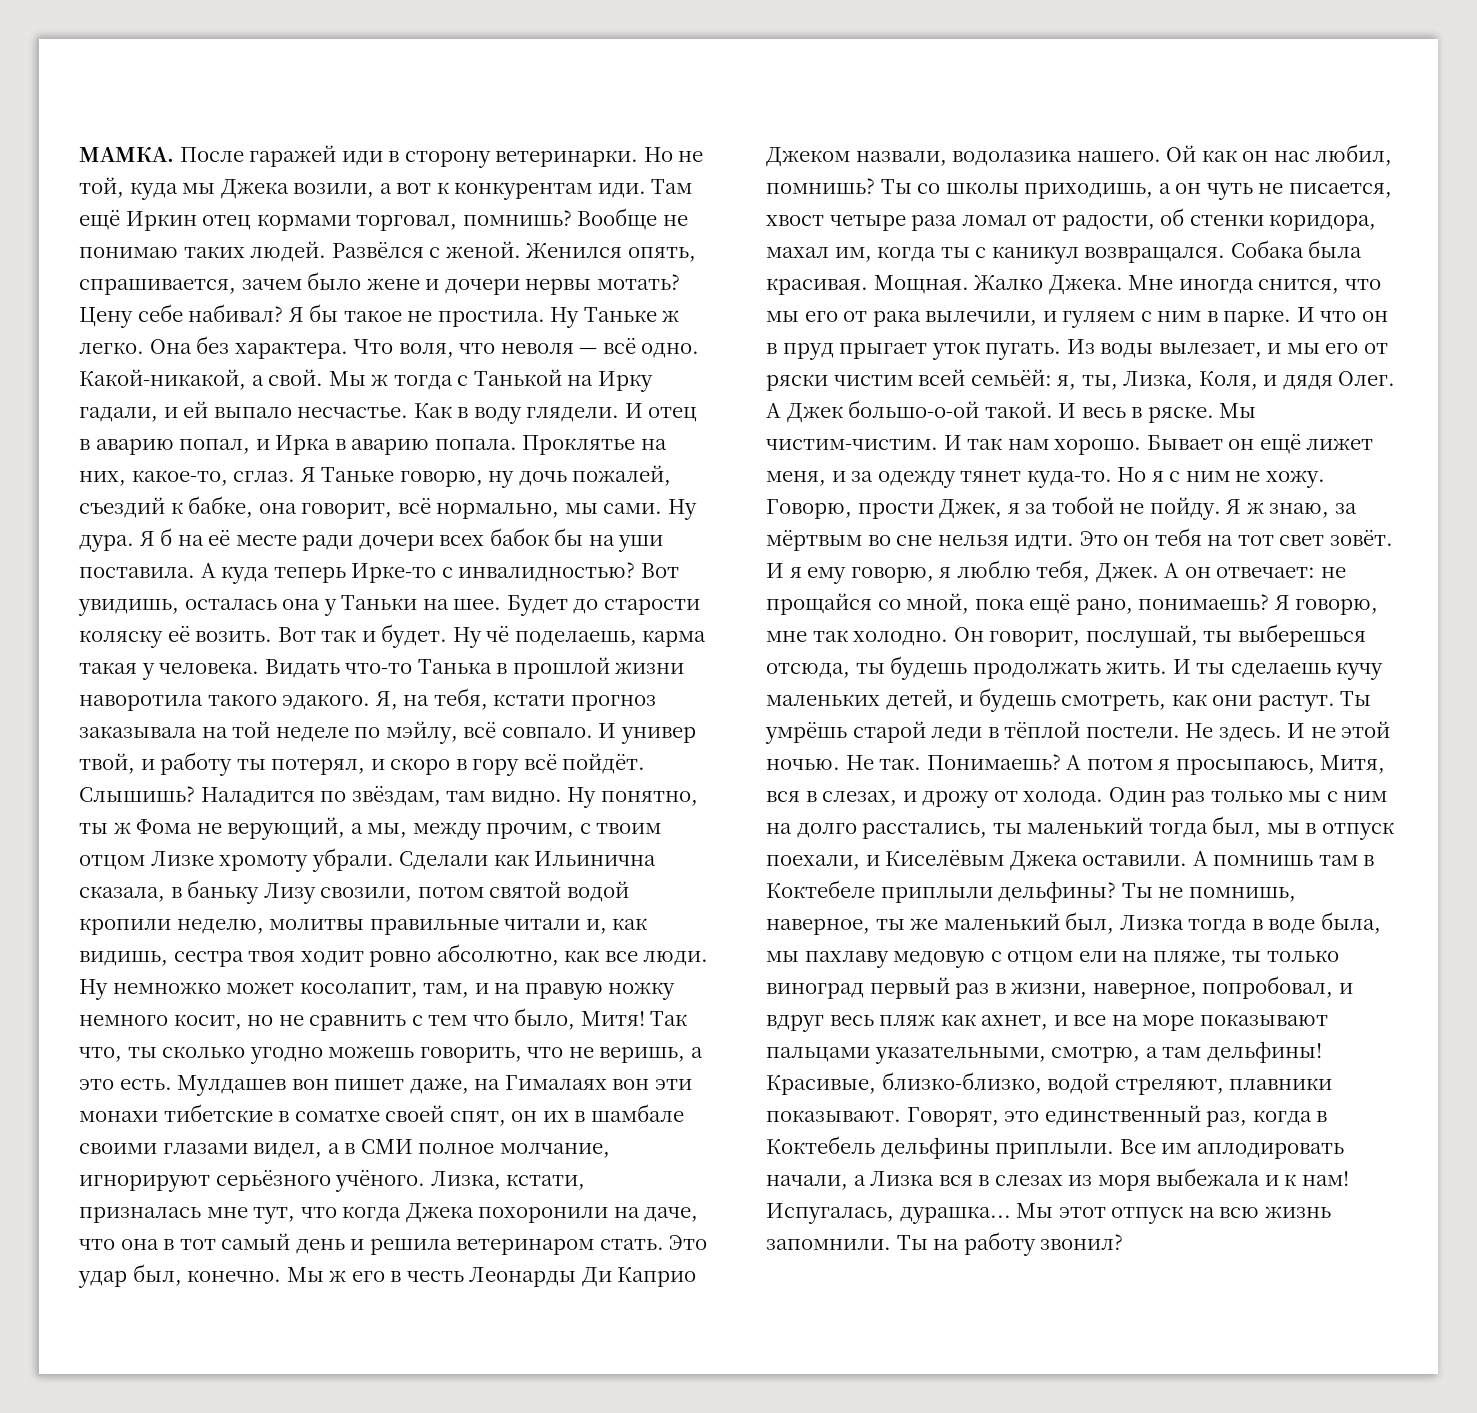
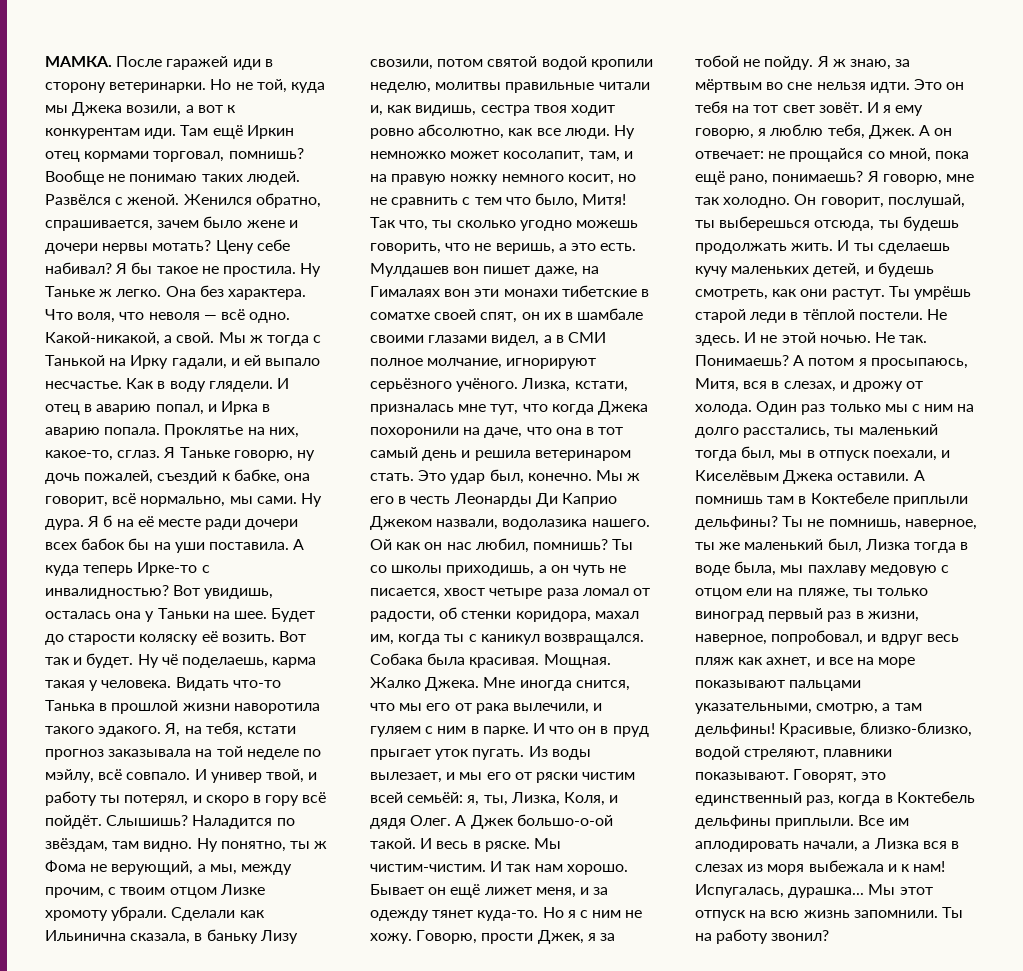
[627,247,696,262] опять, -> [255,193,321,208] обратно,

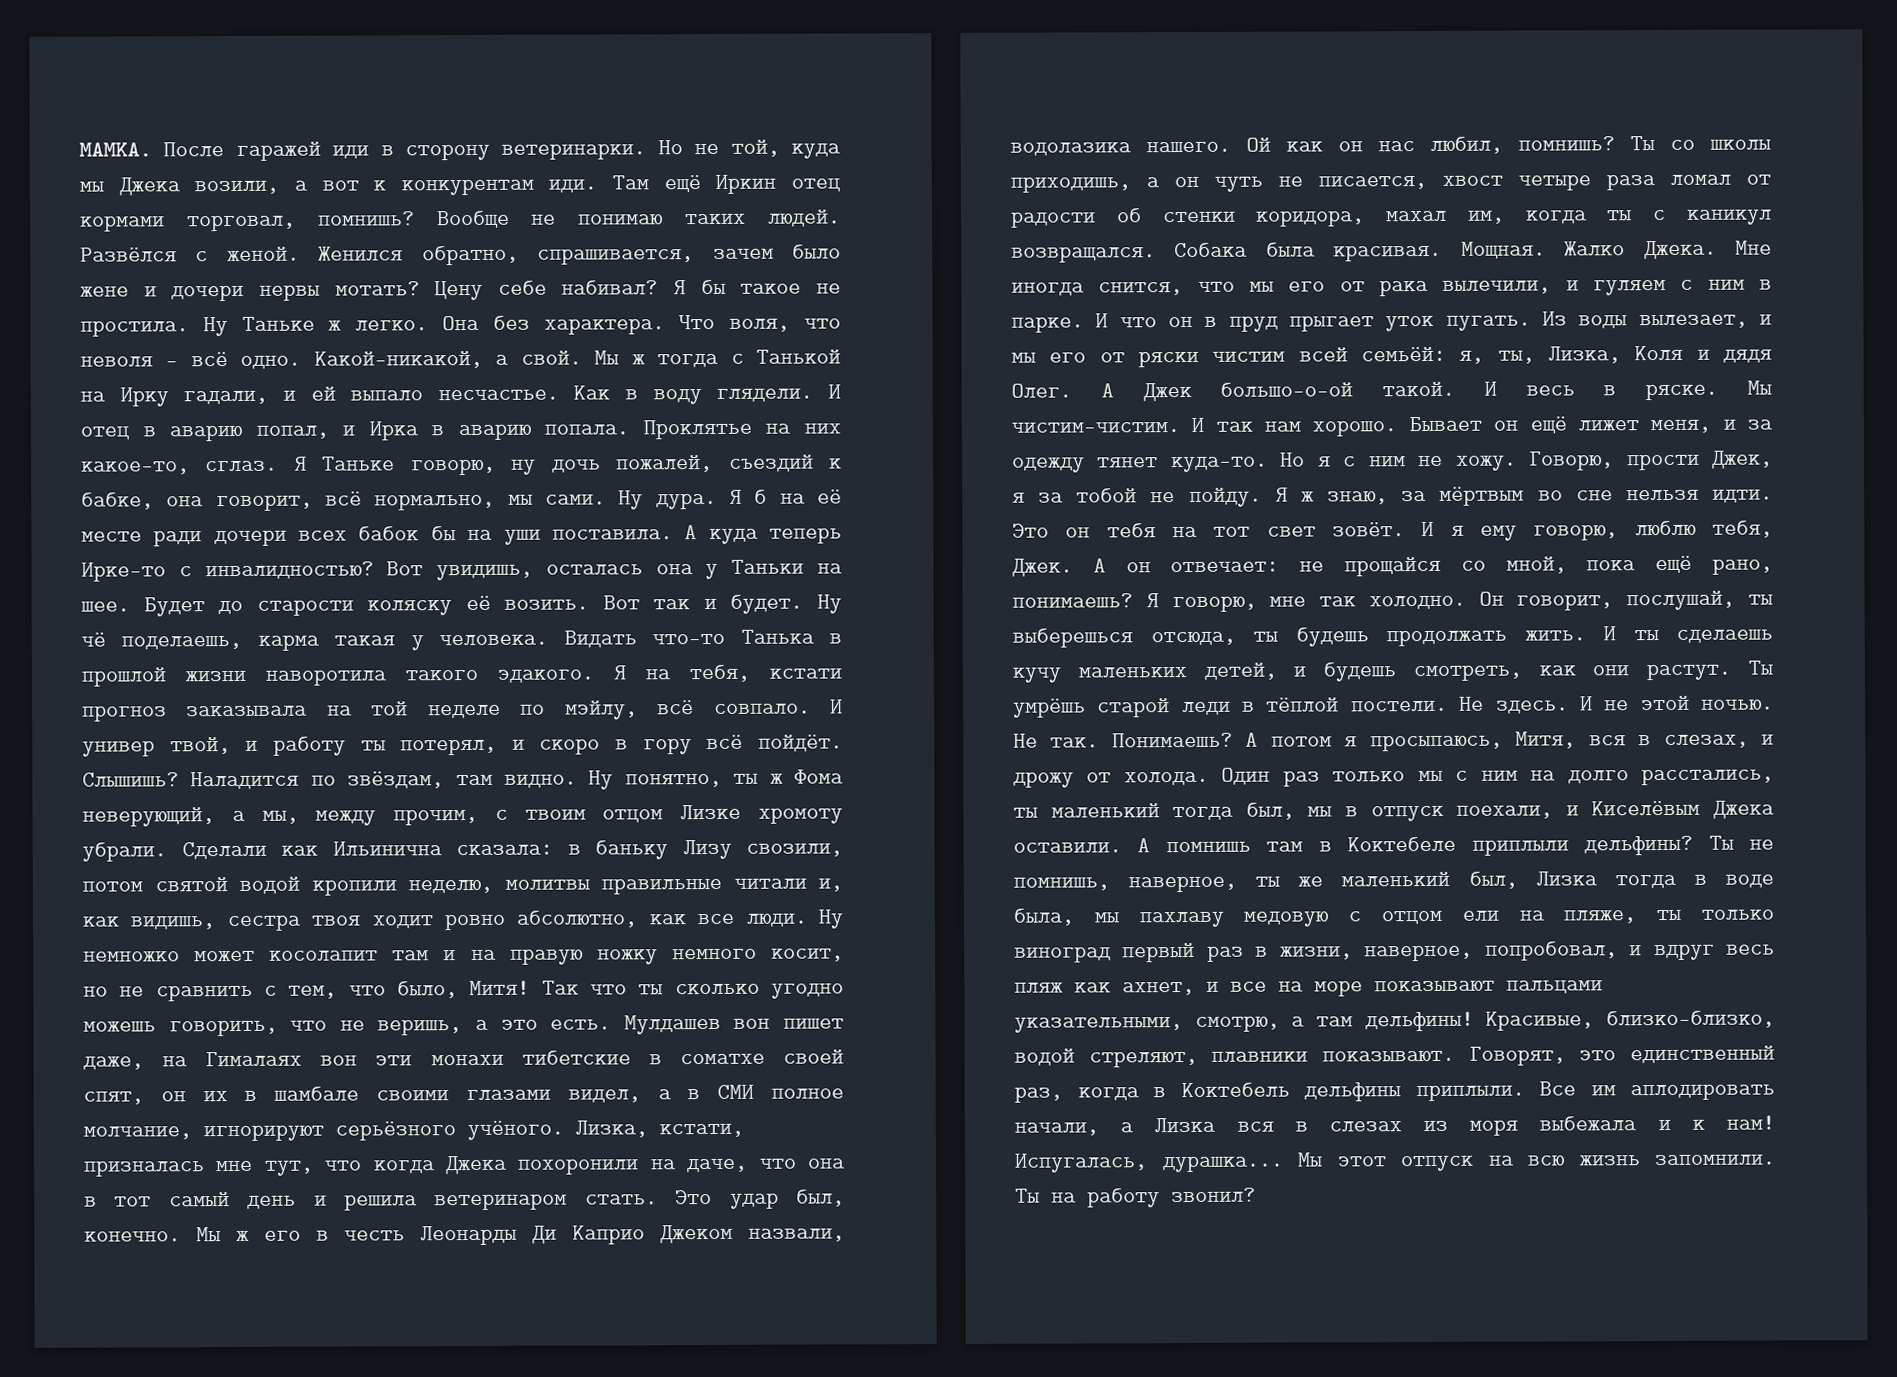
[268,427,299,438] них, -> [804,423,841,434] них
[164,723,181,737] Я, -> [613,665,626,680] Я
[90,861,194,875] не верующий, -> [82,807,215,827] неверующий,
[130,933,191,944] сказала, -> [456,844,553,856] сказала:
[503,151,620,162] косолапит, там, -> [269,950,430,961] косолапит там
[474,197,502,205] тем -> [288,985,338,999] тем,
[399,220,429,231] что, -> [590,984,627,995] что
[370,611,435,622] радости, -> [1011,211,1096,228] радости
[563,792,605,806] Коля, -> [1634,345,1684,361] Коля
[758,128,767,136] я -> (1619, 532) none

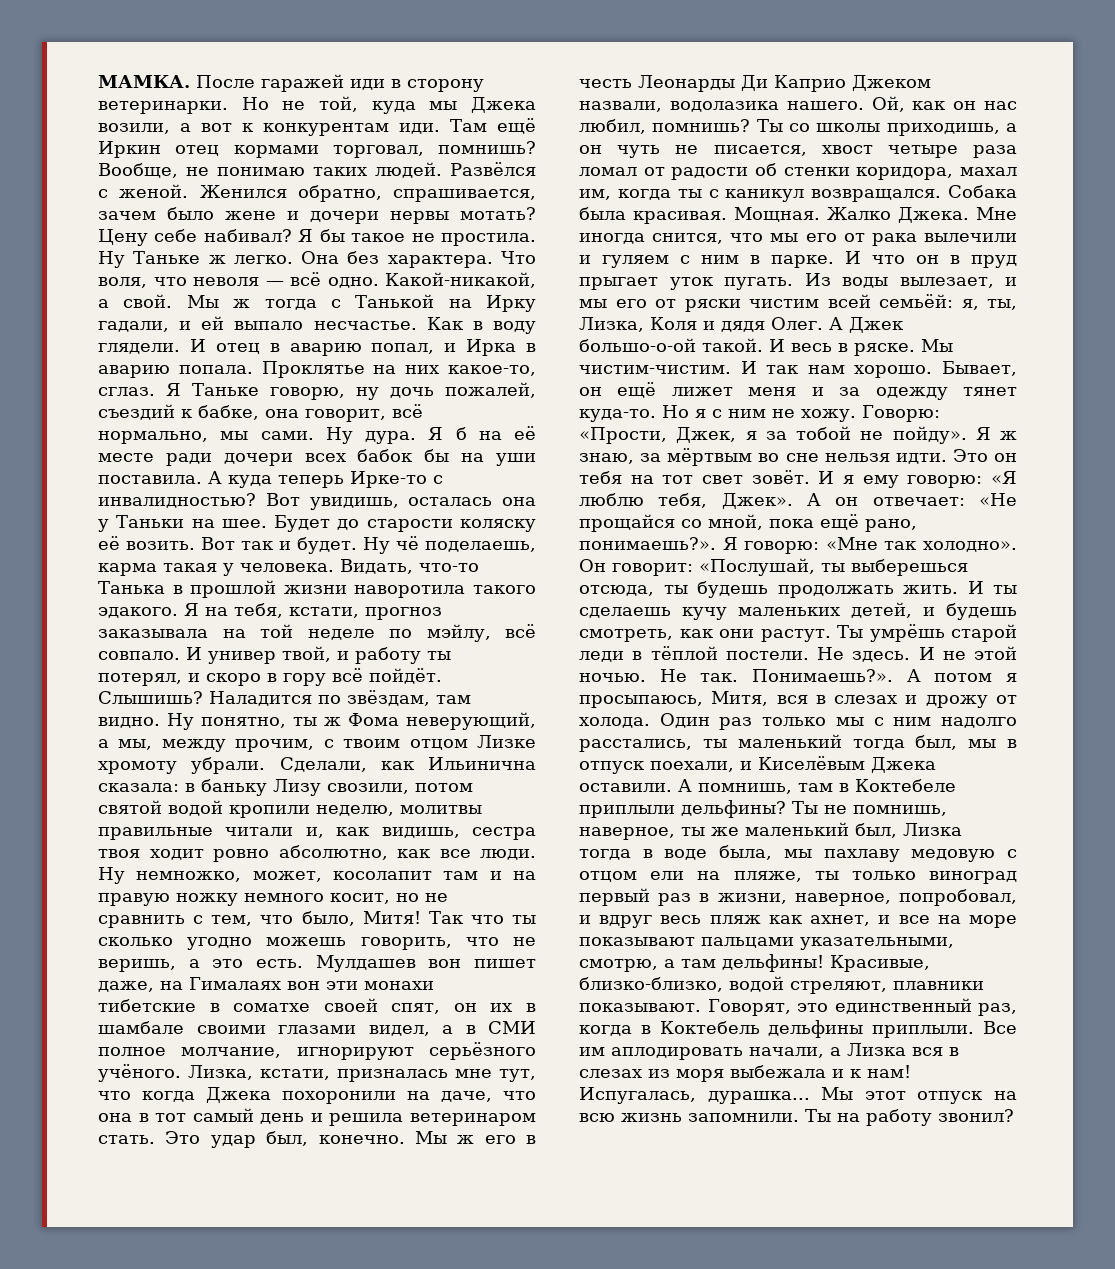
[435,210,510,229] Вообще -> [98,163,178,178] Вообще,
[563,630,637,648] Видать -> [340,559,413,574] Видать,
[769,668,842,679] кстати -> [289,607,359,618] кстати,
[181,841,267,860] Сделали -> [279,757,367,772] Сделали,
[83,950,256,962] немножко может -> [136,871,322,882] немножко, может,
[1246,137,1271,152] Ой -> [871,96,905,112] Ой,
[1442,279,1552,294] вылечили, -> [924,233,1017,242] вылечили
[1408,416,1482,432] Бывает -> [942,361,1017,376] Бывает,
[1650,419,1712,434] меня, -> [748,387,797,396] меня
[1529,451,1700,471] Говорю, прости -> [862,405,940,422] [579,427,667,444] Говорю: «Прости,
[1188,487,1262,507] пойду. -> [892,426,967,444] пойду».
[1533,524,1619,541] говорю, -> [907,471,1017,488] говорю: «Я
[1012,558,1073,577] Джек. -> [721,493,793,509] Джек».
[1299,561,1325,572] не -> [979,493,1017,506] «Не
[1012,590,1736,613] понимаешь? Я говорю, мне так холодно. Он говорит, послушай, -> [579,537,1017,554] [579,558,815,576] понимаешь?». Я говорю: «Мне так холодно». Он говорит: «Послушай,
[1111,732,1233,748] Понимаешь? -> [752,669,893,682] Понимаешь?».
[1663,734,1749,749] слезах, -> [834,695,898,704] слезах
[1530,770,1629,784] на долго -> [941,717,1017,728] надолго
[1165,841,1251,853] помнишь -> [698,783,792,794] помнишь,

